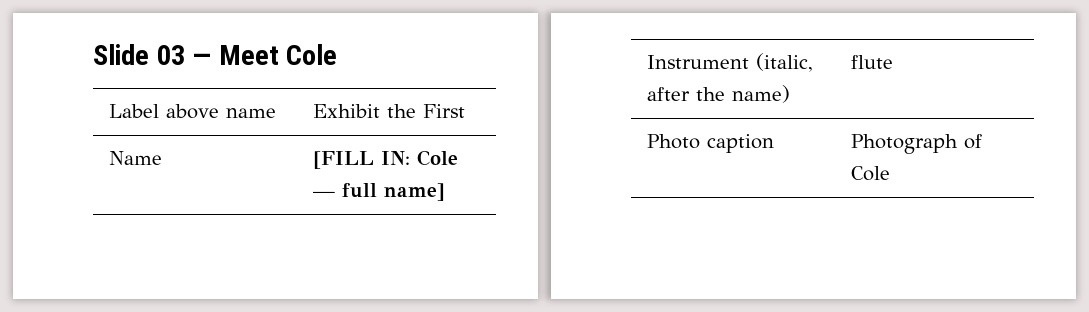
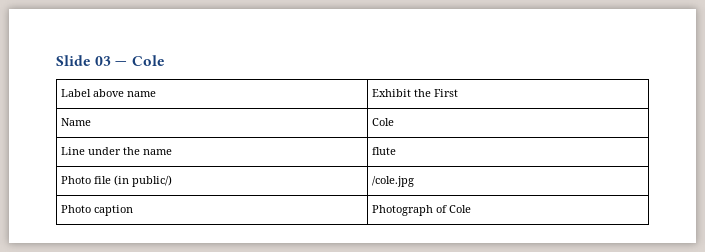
[218,45,279,65] Meet -> (128, 63) none
[313,150,459,169] [313,183,446,201] [647,53,814,72] [647,85,791,103] [851,55,894,69] [FILL IN: Cole — full name] // Instrument (italic, after the name) | flute -> [372,118,395,126] [61,147,173,155] [372,147,397,155] [61,175,173,187] [372,176,415,187] Cole // Line under the name | flute // Photo file (in public/) | /cole.jpg

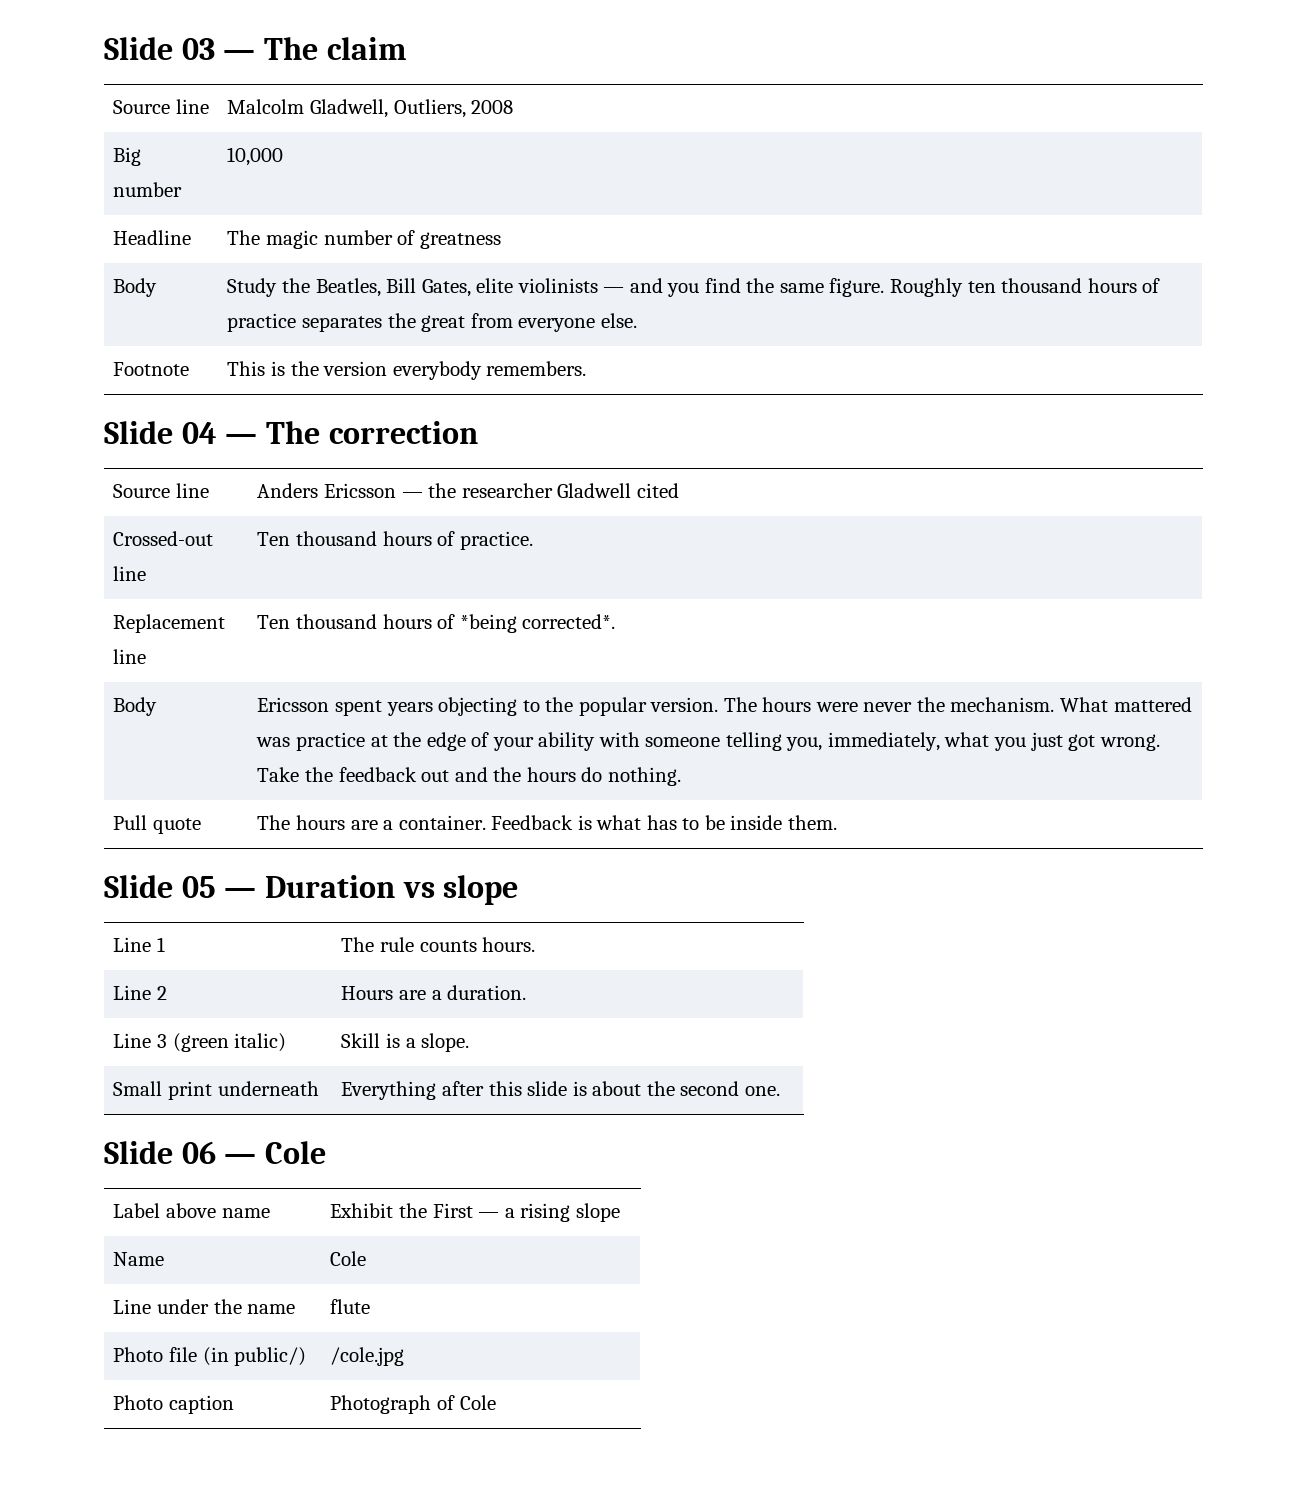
(128, 63) none -> [263,37,407,60] [113,99,210,114] [227,99,514,118] [113,147,142,166] [113,182,183,197] [227,147,284,166] [113,230,192,245] [227,230,501,249] [113,278,158,297] [227,278,1161,297] [227,313,637,332] [113,362,190,376] [227,361,587,380] [104,421,478,444] [113,483,210,498] [257,483,679,498] [113,531,214,546] [113,566,147,581] [257,531,533,550] [113,614,226,633] [113,649,147,664] [257,614,616,633] [113,697,158,716] [257,697,1192,716] [256,732,1160,751] [257,767,681,786] [113,815,202,834] [257,815,837,830] [104,875,519,905] [113,937,166,952] [341,937,536,952] [113,985,168,1000] [341,985,527,1000] [113,1033,287,1052] [341,1033,470,1052] [113,1081,319,1100] [341,1081,780,1100] [104,1141,257,1164] The claim // Source line | Malcolm Gladwell, Outliers, 2008 // Big number | 10,000 // Headline | The magic number of greatness // Body | Study the Beatles, Bill Gates, elite violinists — and you find the same figure. Roughly ten thousand hours of practice separates the great from everyone else. // Footnote | This is the version everybody remembers. // Slide 04 — The correction // Source line | Anders Ericsson — the researcher Gladwell cited // Crossed-out line | Ten thousand hours of practice. // Replacement line | Ten thousand hours of *being corrected*. // Body | Ericsson spent years objecting to the popular version. The hours were never the mechanism. What mattered was practice at the edge of your ability with someone telling you, immediately, what you just got wrong. Take the feedback out and the hours do nothing. // Pull quote | The hours are a container. Feedback is what has to be inside them. // Slide 05 — Duration vs slope // Line 1 | The rule counts hours. // Line 2 | Hours are a duration. // Line 3 (green italic) | Skill is a slope. // Small print underneath | Everything after this slide is about the second one. // Slide 06 —
(459, 93) none -> [478,1203,620,1222] — a rising slope

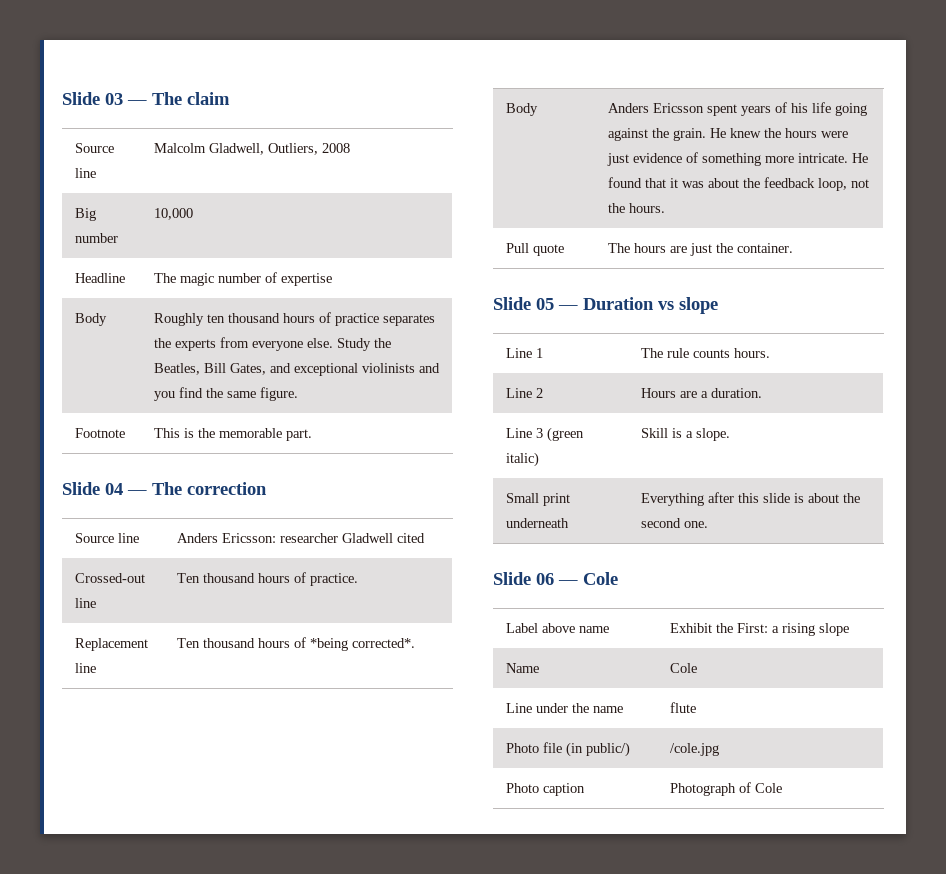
[419,232,501,249] [113,278,158,297] [227,278,885,297] greatness // Body | Study the Beatles, Bill Gates, elite violinists — and you find the same figure. -> [280,273,332,286] [74,313,107,326] expertise // Body |
[421,315,466,332] great -> [174,339,216,351] experts
(637, 320) none -> [336,338,391,351] [153,363,440,376] [153,387,298,401] Study the Beatles, Bill Gates, and exceptional violinists and you find the same figure.
[323,361,587,380] version everybody remembers. -> [218,428,312,441] memorable part.
[324,483,457,498] Ericsson — the -> [221,533,276,543] Ericsson:
(158, 706) none -> [607,103,649,113] Anders
[438,697,1192,716] [256,732,1160,751] [257,767,681,786] objecting to the popular version. The hours were never the mechanism. What mattered was practice at the edge of your ability with someone telling you, immediately, what you just got wrong. Take the feedback out and the hours do nothing. -> [774,102,867,116] [607,128,848,141] [606,152,868,166] [607,177,869,191] [607,203,665,213] of his life going against the grain. He knew the hours were just evidence of something more intricate. He found that it was about the feedback loop, not the hours.
[383,820,394,830] a -> [689,243,733,256] just the
[491,815,837,830] Feedback is what has to be inside them. -> (793, 248) none
[432,1203,500,1218] First — -> [736,623,768,633] First:

